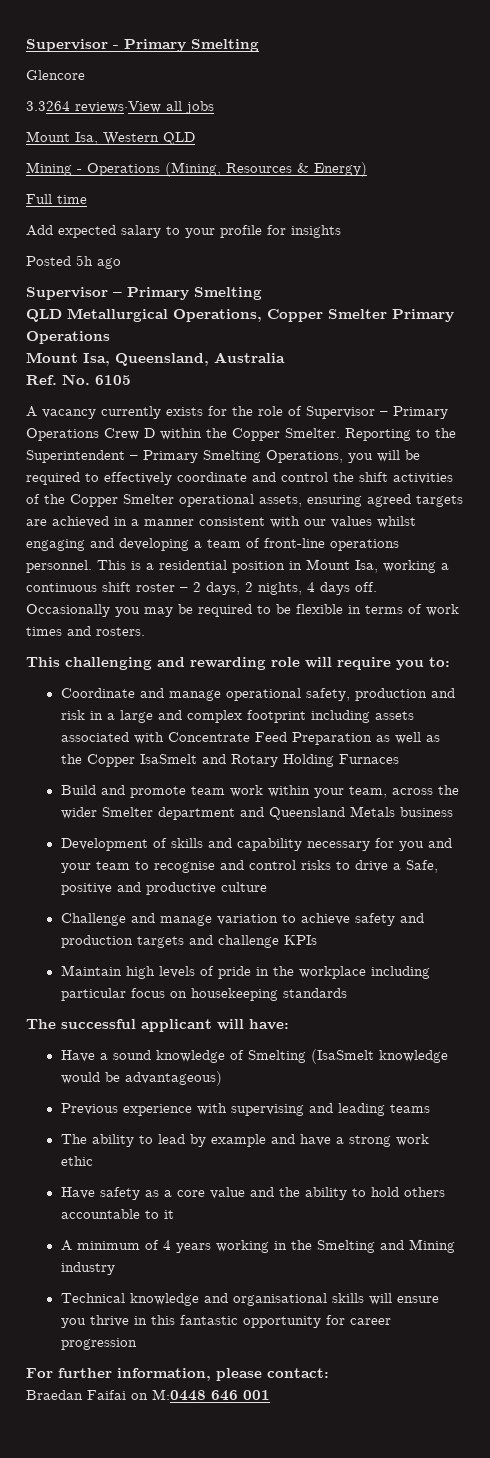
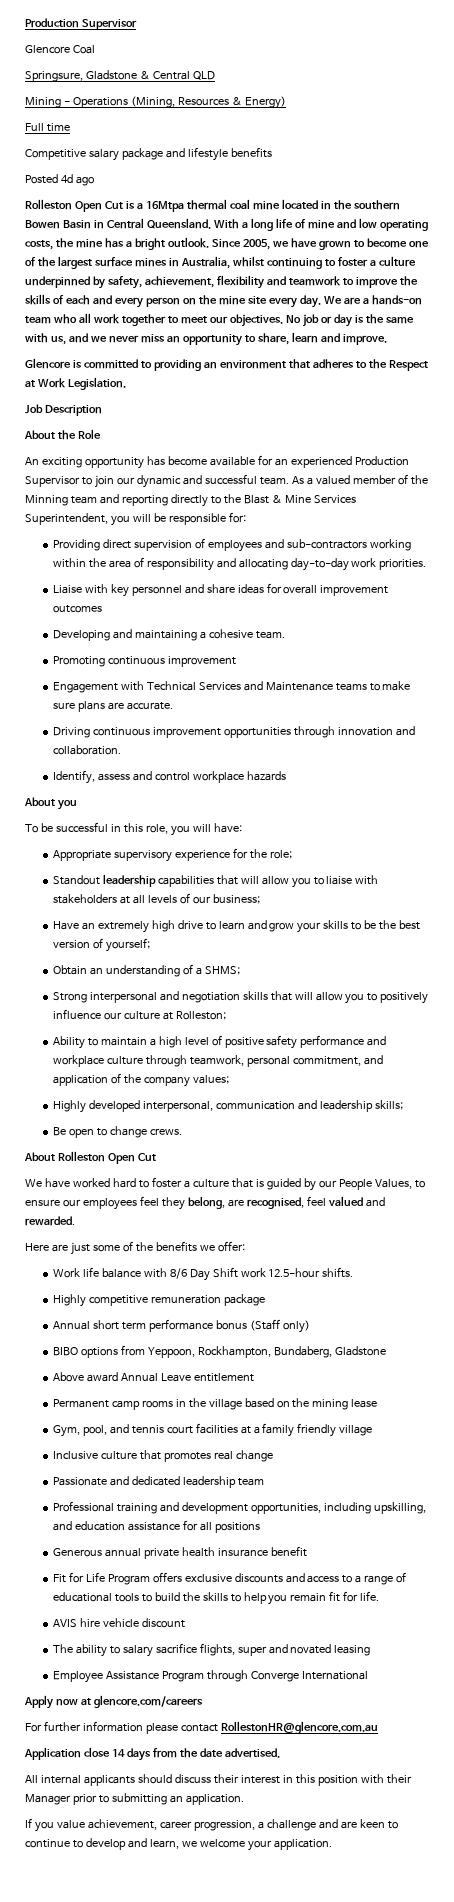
[26,39,259,52] [26,70,85,80] [26,101,214,114] [26,131,159,145] Supervisor - Primary Smelting // Glencore // 3.3264 reviews·View all jobs // Mount Isa, Western -> [25,18,137,30] [25,45,95,54] [25,70,190,82] Production Supervisor // Glencore Coal // Springsure, Gladstone & Central
[26,225,341,238] Add expected salary to your profile for insights -> [25,147,272,161] Competitive salary package and lifestyle benefits
[76,255,93,266] 5h -> [60,174,73,183] 4d
[26,287,262,300] [26,308,454,322] [26,331,110,344] [26,352,285,366] [26,374,131,385] [26,406,448,419] [26,428,456,441] [26,450,420,463] [26,472,453,485] [26,494,463,507] [26,516,416,528] [26,538,399,551] [26,559,449,573] [26,582,377,595] [26,604,459,617] [26,626,145,636] [26,657,450,670] [60,688,455,701] [60,710,414,723] [60,732,440,745] [60,754,399,767] [60,785,459,798] [60,806,453,820] [60,838,452,851] [60,860,438,873] [60,882,267,895] [60,913,424,926] [60,935,317,948] [60,965,430,979] [60,988,347,1001] [26,1019,289,1032] [60,1049,448,1064] [60,1071,222,1086] [60,1103,430,1116] [60,1134,429,1147] [60,1156,93,1166] [60,1187,445,1200] [60,1209,174,1219] [60,1239,455,1253] [60,1262,115,1275] [60,1293,439,1306] [60,1315,391,1328] [60,1338,137,1350] [26,1368,329,1381] [26,1389,270,1401] Supervisor – Primary Smelting // QLD Metallurgical Operations, Copper Smelter Primary Operations // Mount Isa, Queensland, Australia // Ref. No. 6105 // A vacancy currently exists for the role of Supervisor – Primary Operations Crew D within the Copper Smelter. Reporting to the Superintendent – Primary Smelting Operations, you will be required to effectively coordinate and control the shift activities of the Copper Smelter operational assets, ensuring agreed targets are achieved in a manner consistent with our values whilst engaging and developing a team of front-line operations personnel. This is a residential position in Mount Isa, working a continuous shift roster – 2 days, 2 nights, 4 days off. Occasionally you may be required to be flexible in terms of work times and rosters. // This challenging and rewarding role will require you to: // Coordinate and manage operational safety, production and risk in a large and complex footprint including assets associated with Concentrate Feed Preparation as well as the Copper IsaSmelt and Rotary Holding Furnaces // Build and promote team work within your team, across the wider Smelter department and Queensland Metals business // Development of skills and capability necessary for you and your team to recognise and control risks to drive a Safe, positive and productive culture // Challenge and manage variation to achieve safety and production targets and challenge KPIs // Maintain high levels of pride in the workplace including particular focus on housekeeping standards // The successful applicant will have: // Have a sound knowledge of Smelting (IsaSmelt knowledge would be advantageous) // Previous experience with supervising and leading teams // The ability to lead by example and have a strong work ethic // Have safety as a core value and the ability to hold others accountable to it // A minimum of 4 years working in the Smelting and Mining industry // Technical knowledge and organisational skills will ensure you thrive in this fantastic opportunity for career progression // For further information, please contact: // Braedan Faifai on M:0448 646 001 -> [25,199,400,212] [25,218,428,231] [25,237,429,250] [25,256,416,269] [25,275,418,289] [25,294,422,308] [25,313,414,327] [25,332,387,346] [25,358,428,371] [25,377,126,390] [25,404,102,416] [24,429,101,440] [25,455,409,469] [25,474,428,488] [25,494,356,507] [25,512,246,526] [52,538,411,552] [52,557,427,571] [52,583,389,597] [52,605,102,613] [52,629,285,641] [52,656,236,667] [52,681,411,693] [52,701,173,712] [52,726,415,738] [52,745,121,755] [52,770,286,784] [24,797,77,810] [25,822,242,836] [52,848,292,862] [52,874,379,888] [52,893,260,904] [52,920,421,933] [52,938,150,952] [52,964,240,977] [52,991,429,1004] [52,1009,226,1020] [52,1035,387,1049] [52,1055,383,1067] [52,1073,229,1087] [52,1100,403,1113] [52,1126,182,1138] [24,1151,156,1164] [25,1177,425,1191] [25,1196,385,1210] [25,1216,75,1226] [25,1241,245,1255] [52,1267,354,1281] [52,1294,265,1307] [52,1319,310,1333] [52,1345,386,1358] [52,1372,254,1382] [52,1398,378,1410] [52,1423,373,1437] [52,1450,273,1462] [52,1476,264,1488] [52,1501,426,1514] [52,1520,260,1533] [52,1546,307,1559] [52,1572,407,1585] [52,1591,380,1605] [52,1618,185,1628] [52,1643,371,1657] [52,1670,368,1683] [24,1695,203,1709] [25,1721,378,1734] [24,1747,280,1761] [25,1774,412,1786] [25,1793,244,1805] [25,1818,398,1832] [25,1838,332,1851] Rolleston Open Cut is a 16Mtpa thermal coal mine located in the southern Bowen Basin in Central Queensland. With a long life of mine and low operating costs, the mine has a bright outlook. Since 2005, we have grown to become one of the largest surface mines in Australia, whilst continuing to foster a culture underpinned by safety, achievement, flexibility and teamwork to improve the skills of each and every person on the mine site every day. We are a hands-on team who all work together to meet our objectives. No job or day is the same with us, and we never miss an opportunity to share, learn and improve. // Glencore is committed to providing an environment that adheres to the Respect at Work Legislation. // Job Description // About the Role // An exciting opportunity has become available for an experienced Production Supervisor to join our dynamic and successful team. As a valued member of the Minning team and reporting directly to the Blast & Mine Services Superintendent, you will be responsible for: // Providing direct supervision of employees and sub-contractors working within the area of responsibility and allocating day-to-day work priorities. // Liaise with key personnel and share ideas for overall improvement outcomes // Developing and maintaining a cohesive team. // Promoting continuous improvement // Engagement with Technical Services and Maintenance teams to make sure plans are accurate. // Driving continuous improvement opportunities through innovation and collaboration. // Identify, assess and control workplace hazards // About you // To be successful in this role, you will have: // Appropriate supervisory experience for the role; // Standout leadership capabilities that will allow you to liaise with stakeholders at all levels of our business; // Have an extremely high drive to learn and grow your skills to be the best version of yourself; // Obtain an understanding of a SHMS; // Strong interpersonal and negotiation skills that will allow you to positively influence our culture at Rolleston; // Ability to maintain a high level of positive safety performance and workplace culture through teamwork, personal commitment, and application of the company values; // Highly developed interpersonal, communication and leadership skills; // Be open to change crews. // About Rolleston Open Cut // We have worked hard to foster a culture that is guided by our People Values, to ensure our employees feel they belong, are recognised, feel valued and rewarded. // Here are just some of the benefits we offer: // Work life balance with 8/6 Day Shift work 12.5-hour shifts. // Highly competitive remuneration package // Annual short term performance bonus (Staff only) // BIBO options from Yeppoon, Rockhampton, Bundaberg, Gladstone // Above award Annual Leave entitlement // Permanent camp rooms in the village based on the mining lease // Gym, pool, and tennis court facilities at a family friendly village // Inclusive culture that promotes real change // Passionate and dedicated leadership team // Professional training and development opportunities, including upskilling, and education assistance for all positions // Generous annual private health insurance benefit // Fit for Life Program offers exclusive discounts and access to a range of educational tools to build the skills to help you remain fit for life. // AVIS hire vehicle discount // The ability to salary sacrifice flights, super and novated leasing // Employee Assistance Program through Converge International // Apply now at glencore.com/careers // For further information please contact RollestonHR@glencore.com.au // Application close 14 days from the date advertised. // All internal applicants should discuss their interest in this position with their Manager prior to submitting an application. // If you value achievement, career progression, a challenge and are keen to continue to develop and learn, we welcome your application.

